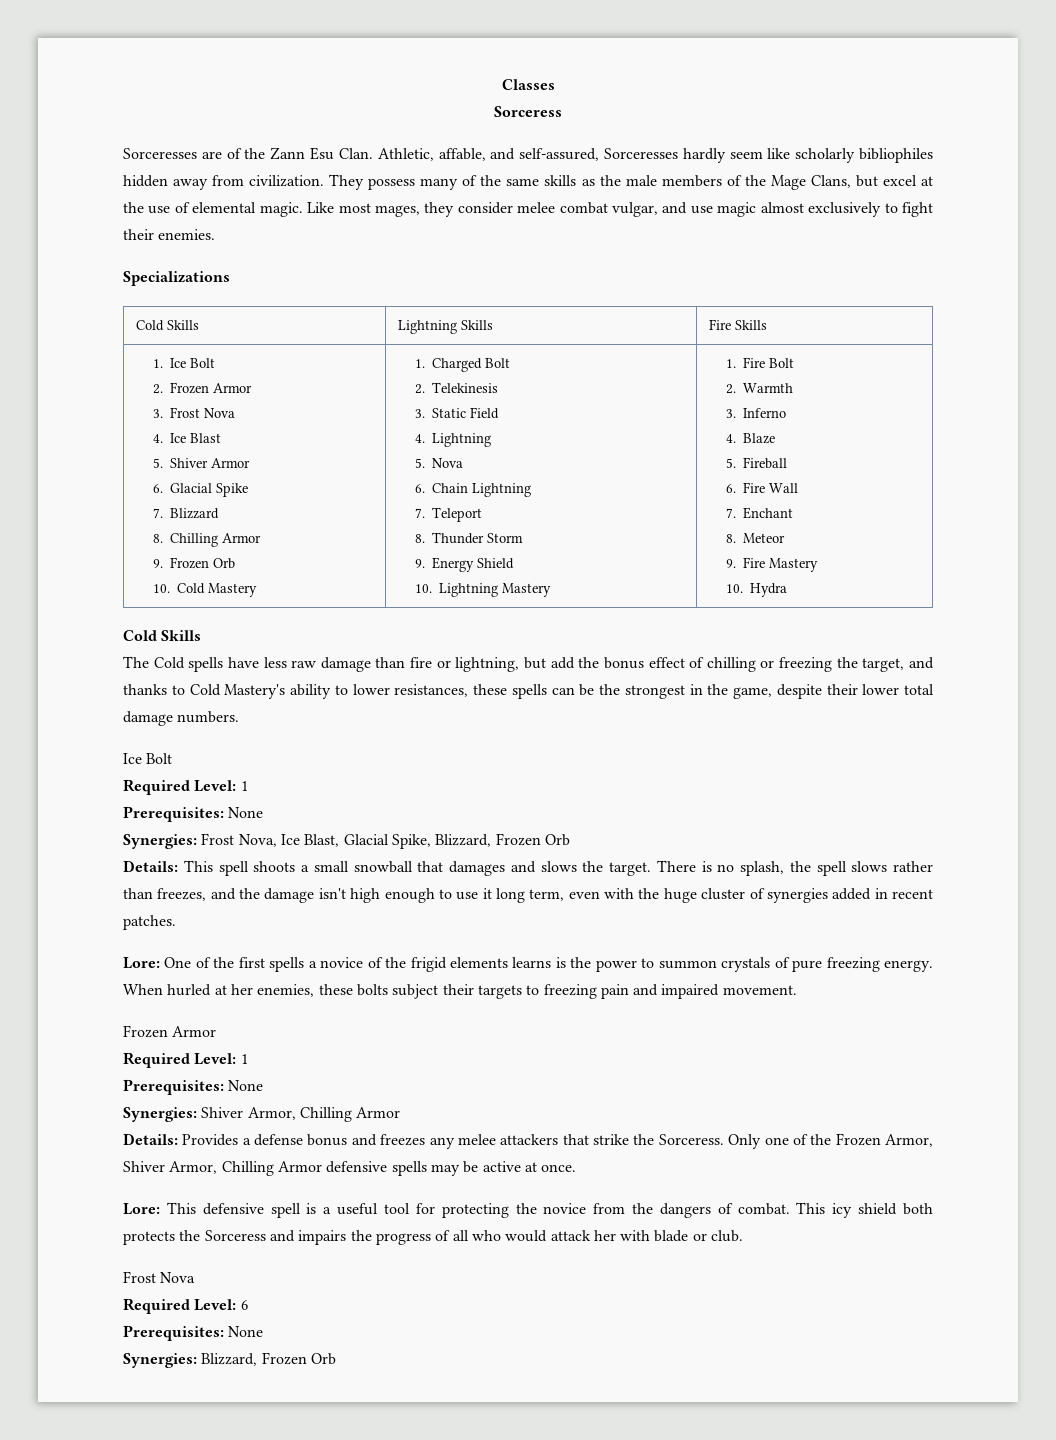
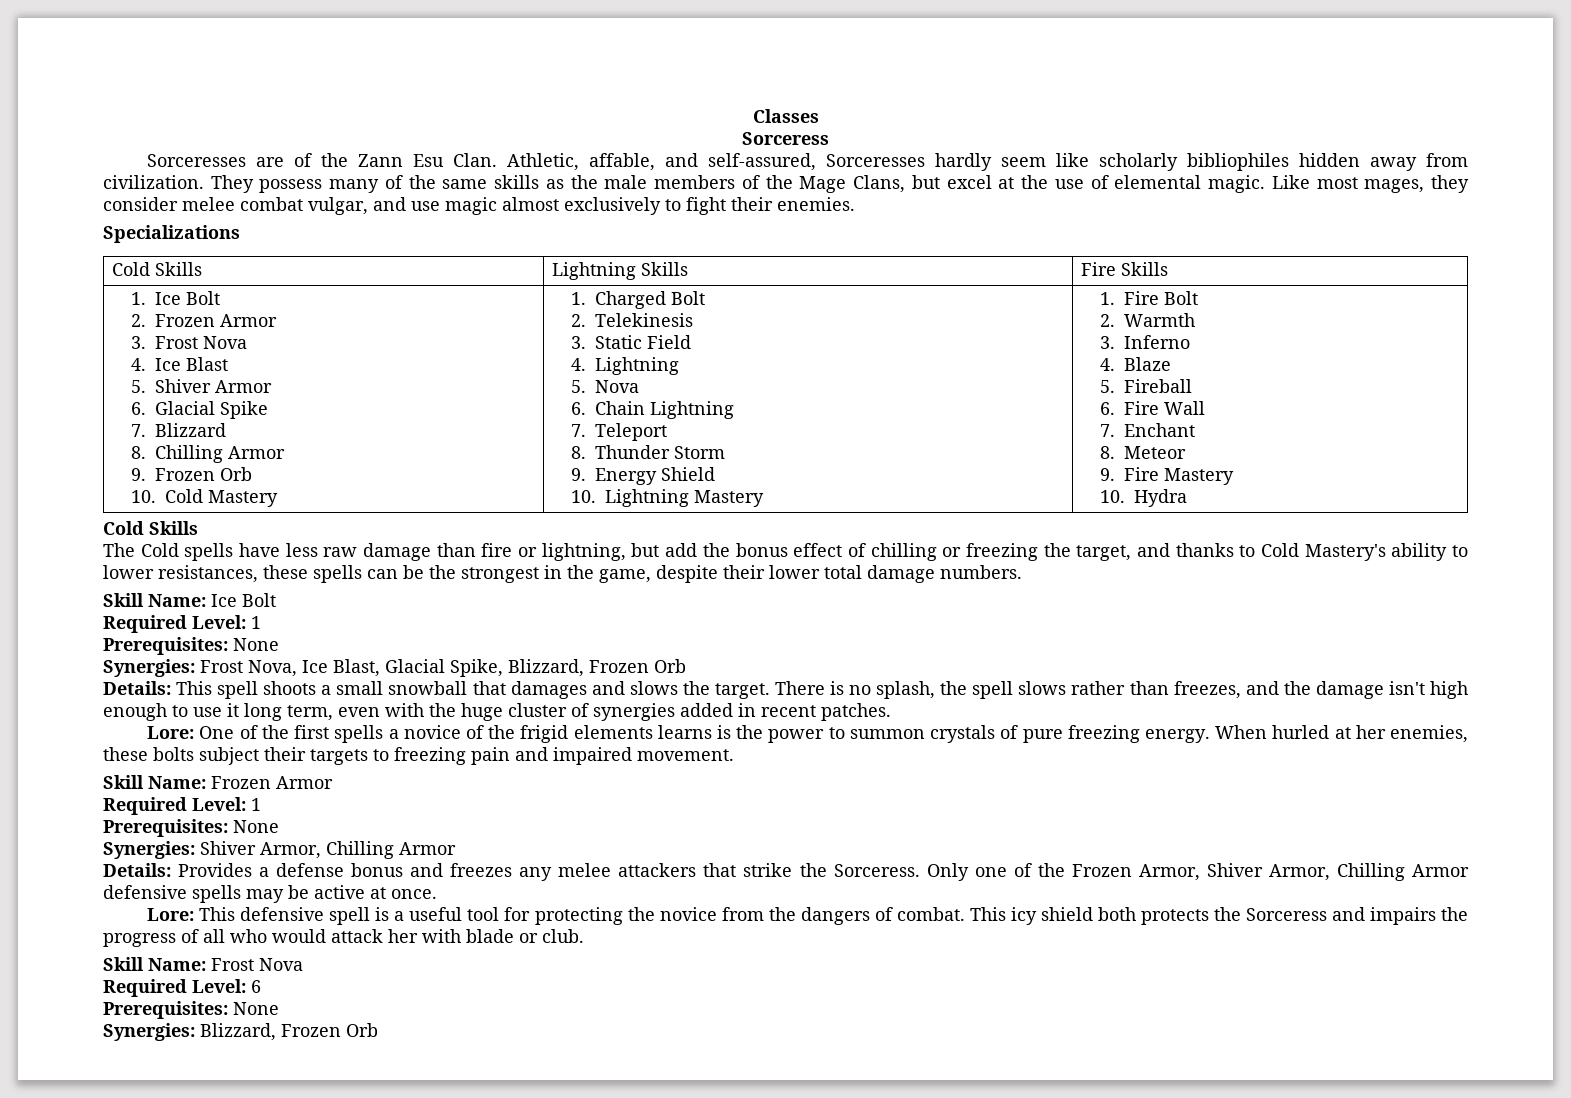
(240, 717) none -> [103,593,206,607] Skill Name:
(797, 990) none -> [103,775,206,789] Skill Name:
(744, 1236) none -> [103,957,206,971] Skill Name:

